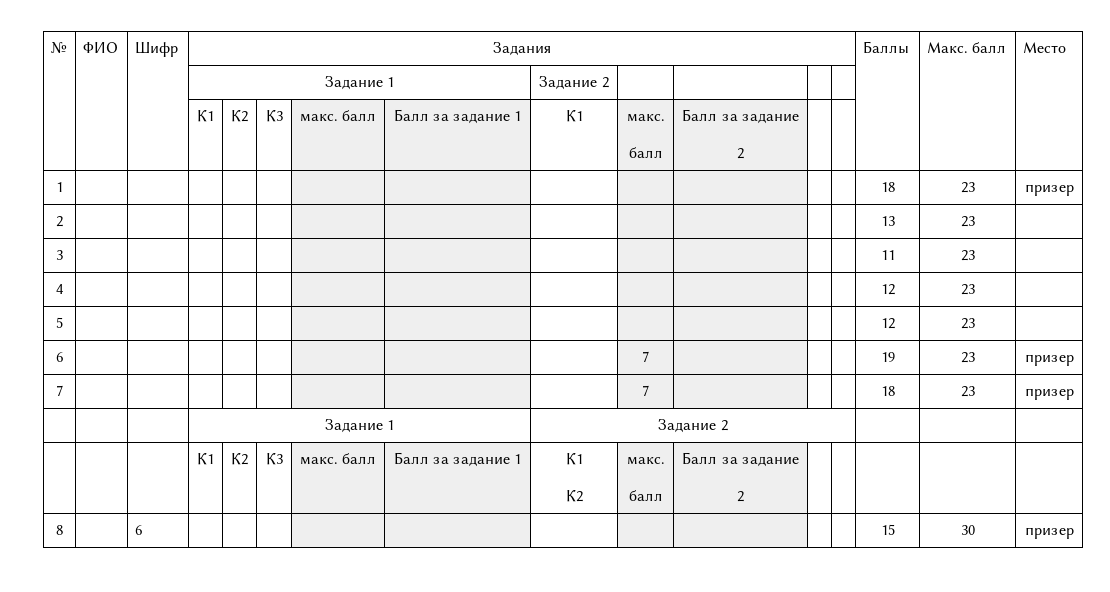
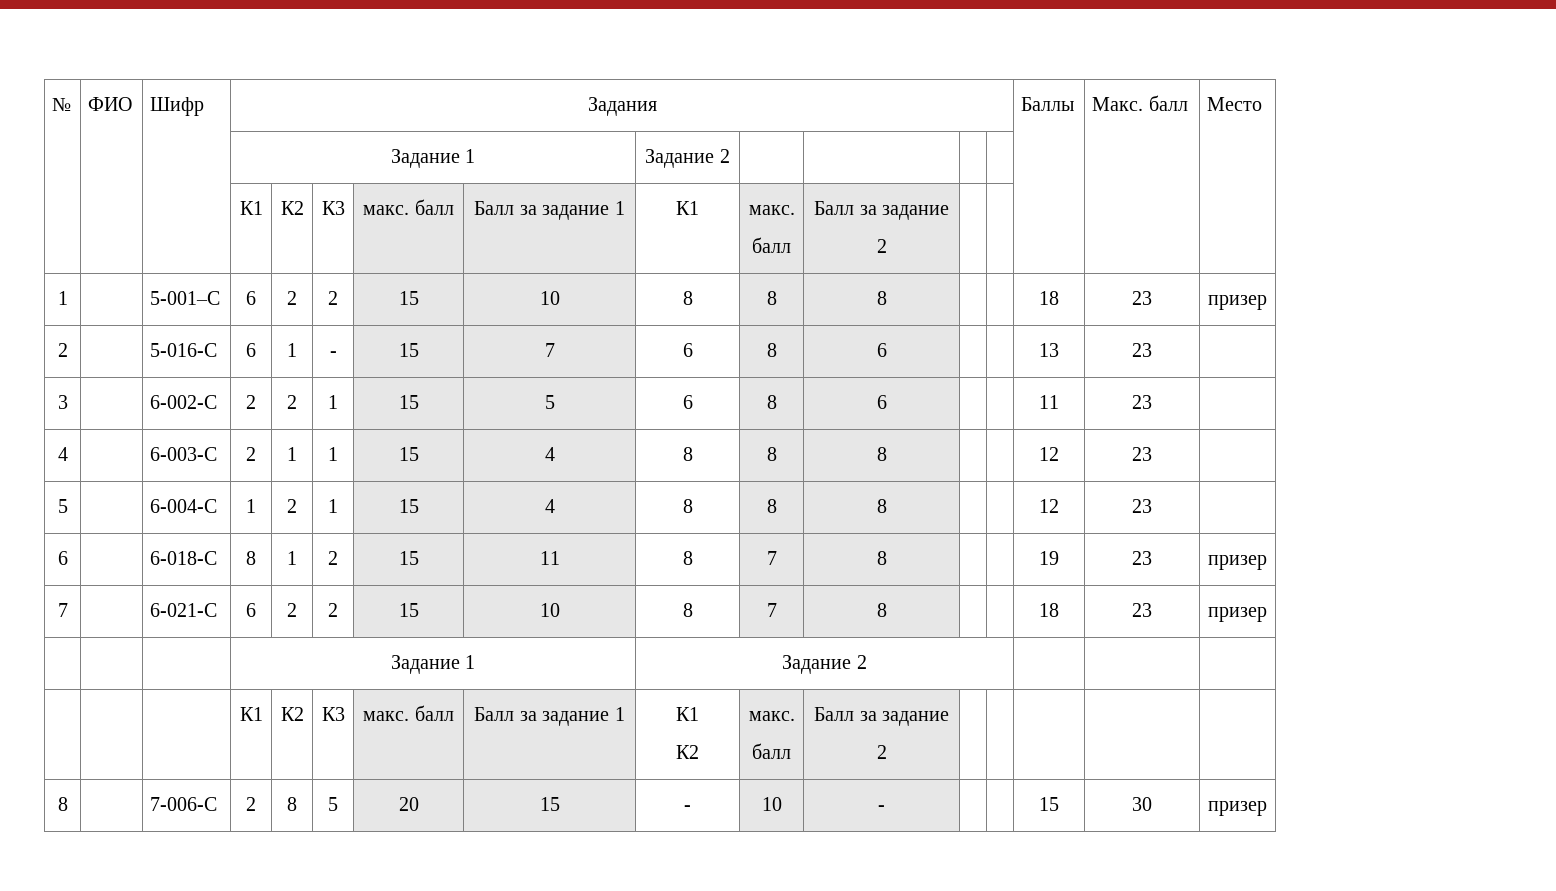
[880,182,895,192] [960,182,975,193] [1024,184,1074,196] [56,216,63,227] [880,216,895,226] [960,216,975,227] [56,250,63,260] [880,250,895,260] [960,250,975,261] [56,284,64,294] [880,284,895,295] [960,284,975,295] [56,317,63,328] [880,318,895,329] [960,318,975,329] [56,352,63,362] [642,351,649,362] | | | | | | | | | | | 18 | 23 | призер // 2 | | | | | | | | | | | | | 13 | 23 | // 3 | | | | | | | | | | | | | 11 | 23 | // 4 | | | | | | | | | | | | | 12 | 23 | // 5 | | | | | | | | | | | | | 12 | 23 | // 6 | | | | | | | | | 7 | -> [150,291,221,305] [246,291,256,305] [287,291,297,305] [328,291,338,305] [398,291,419,305] [539,291,560,305] [682,291,693,305] [766,291,777,305] [876,291,887,305] [1039,291,1059,305] [1132,291,1152,305] [1208,295,1267,310] [57,343,68,357] [150,343,218,357] [246,343,256,357] [287,343,297,357] [329,351,337,357] [398,343,419,357] [544,343,555,357] [682,343,693,357] [766,343,777,357] [876,343,887,357] [1039,343,1059,357] [1132,343,1152,357] [57,395,68,409] [150,395,218,409] [246,395,256,409] [287,395,297,409] [328,395,338,409] [398,395,419,409] [544,395,555,409] [682,395,693,409] [766,395,777,409] [876,395,887,409] [1039,395,1059,409] [1132,395,1152,409] [57,447,68,461] [150,447,218,461] [246,447,256,461] [287,447,297,461] [328,447,338,461] [398,447,419,461] [544,447,555,461] [682,447,693,461] [766,447,777,461] [876,447,887,461] [1039,447,1059,461] [1132,447,1152,461] [57,499,68,513] [150,499,218,513] [246,499,256,513] [287,499,297,513] [328,499,338,513] [398,499,419,513] [544,499,555,513] [682,499,693,513] [766,499,777,513] [876,499,887,513] [1039,499,1059,513] [1132,499,1152,513] [57,551,68,565] [150,551,218,565] [246,551,256,565] [287,551,297,565] [328,551,338,565] [398,551,419,565] [539,551,560,565] [682,551,693,565] [766,551,777,565] [876,551,887,565] 5-001–С | 6 | 2 | 2 | 15 | 10 | 8 | 8 | 8 | | | 18 | 23 | призер // 2 | | 5-016-С | 6 | 1 | - | 15 | 7 | 6 | 8 | 6 | | | 13 | 23 | // 3 | | 6-002-С | 2 | 2 | 1 | 15 | 5 | 6 | 8 | 6 | | | 11 | 23 | // 4 | | 6-003-С | 2 | 1 | 1 | 15 | 4 | 8 | 8 | 8 | | | 12 | 23 | // 5 | | 6-004-С | 1 | 2 | 1 | 15 | 4 | 8 | 8 | 8 | | | 12 | 23 | // 6 | | 6-018-С | 8 | 1 | 2 | 15 | 11 | 8 | 7 | 8
[642,385,649,396] | | | | | | | 7 | -> [150,603,218,617] [246,603,256,617] [287,603,297,617] [328,603,338,617] [398,603,419,617] [539,603,560,617] [682,603,693,617] [766,603,777,617] [876,603,887,617] 6-021-С | 6 | 2 | 2 | 15 | 10 | 8 | 7 | 8
[135,525,143,535] 6 | | | | | | | | -> [150,797,218,811] [246,797,256,811] [287,797,297,811] [328,797,338,811] [398,797,419,811] [539,797,560,811] [684,805,691,811] [761,797,782,811] [878,805,885,811] 7-006-С | 2 | 8 | 5 | 20 | 15 | - | 10 | -

